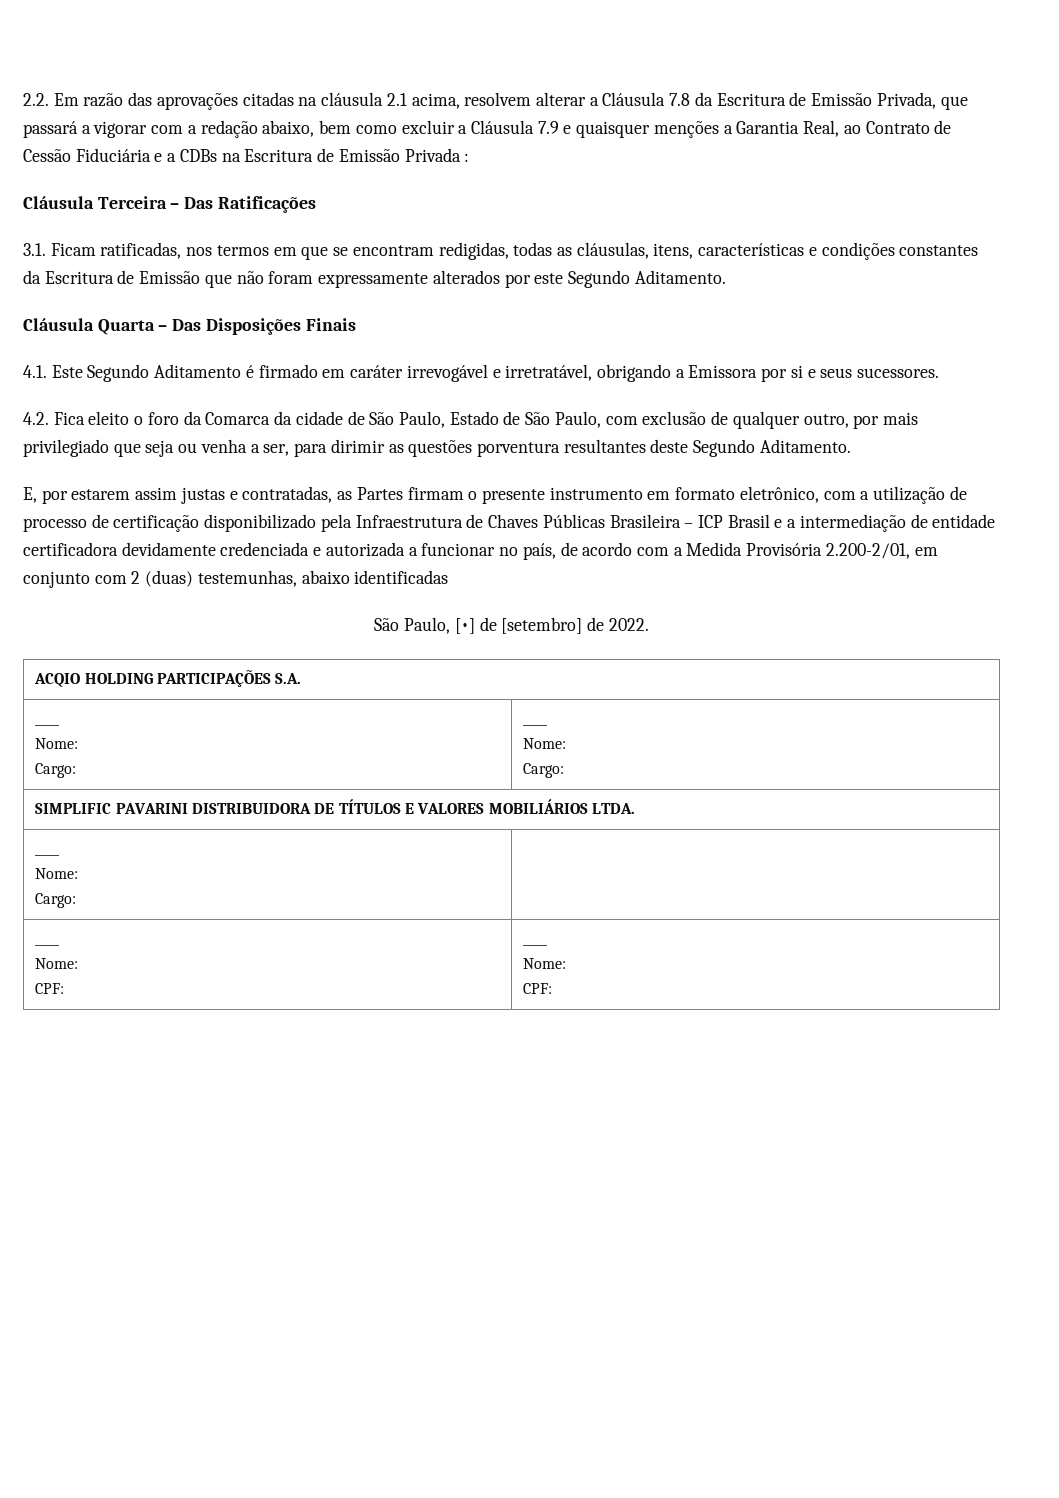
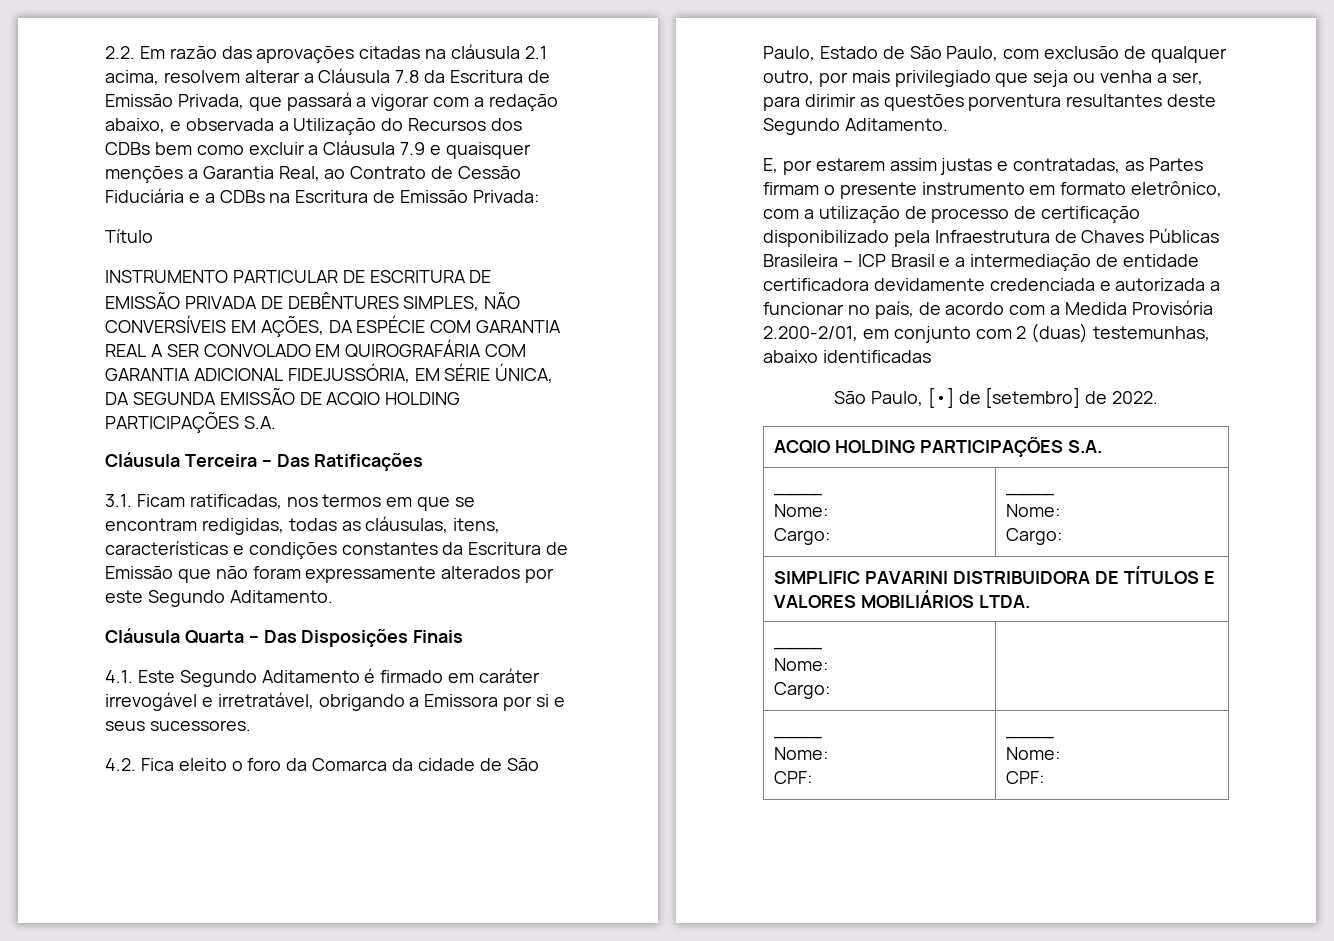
(315, 128) none -> [169,118,523,135] [105,142,150,155] e observada a Utilização do Recursos dos CDBs
[404,148,470,162] Privada : -> [472,190,539,203] [105,229,153,243] [105,270,492,283] [105,291,521,311] [105,315,562,337] [105,339,527,358] [105,363,554,383] [105,387,461,406] [105,411,276,433] Privada: // Título // INSTRUMENTO PARTICULAR DE ESCRITURA DE EMISSÃO PRIVADA DE DEBÊNTURES SIMPLES, NÃO CONVERSÍVEIS EM AÇÕES, DA ESPÉCIE COM GARANTIA REAL A SER CONVOLADO EM QUIROGRAFÁRIA COM GARANTIA ADICIONAL FIDEJUSSÓRIA, EM SÉRIE ÚNICA, DA SEGUNDA EMISSÃO DE ACQIO HOLDING PARTICIPAÇÕES S.A.

